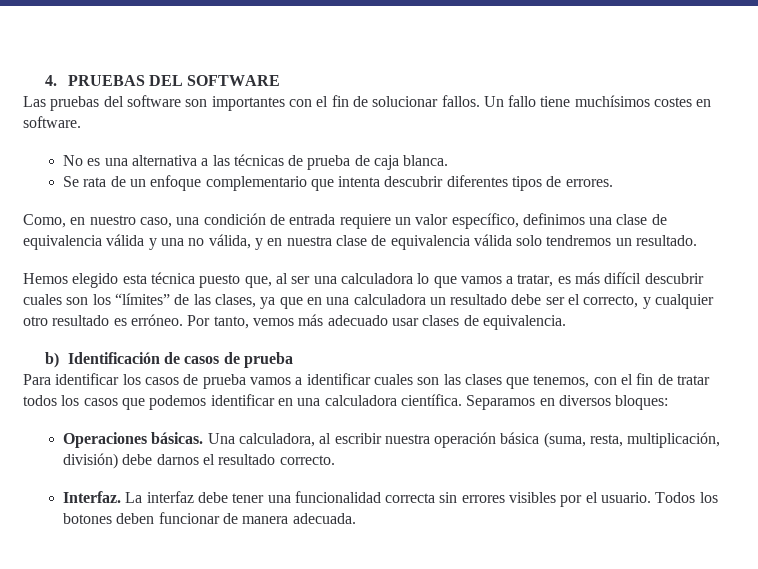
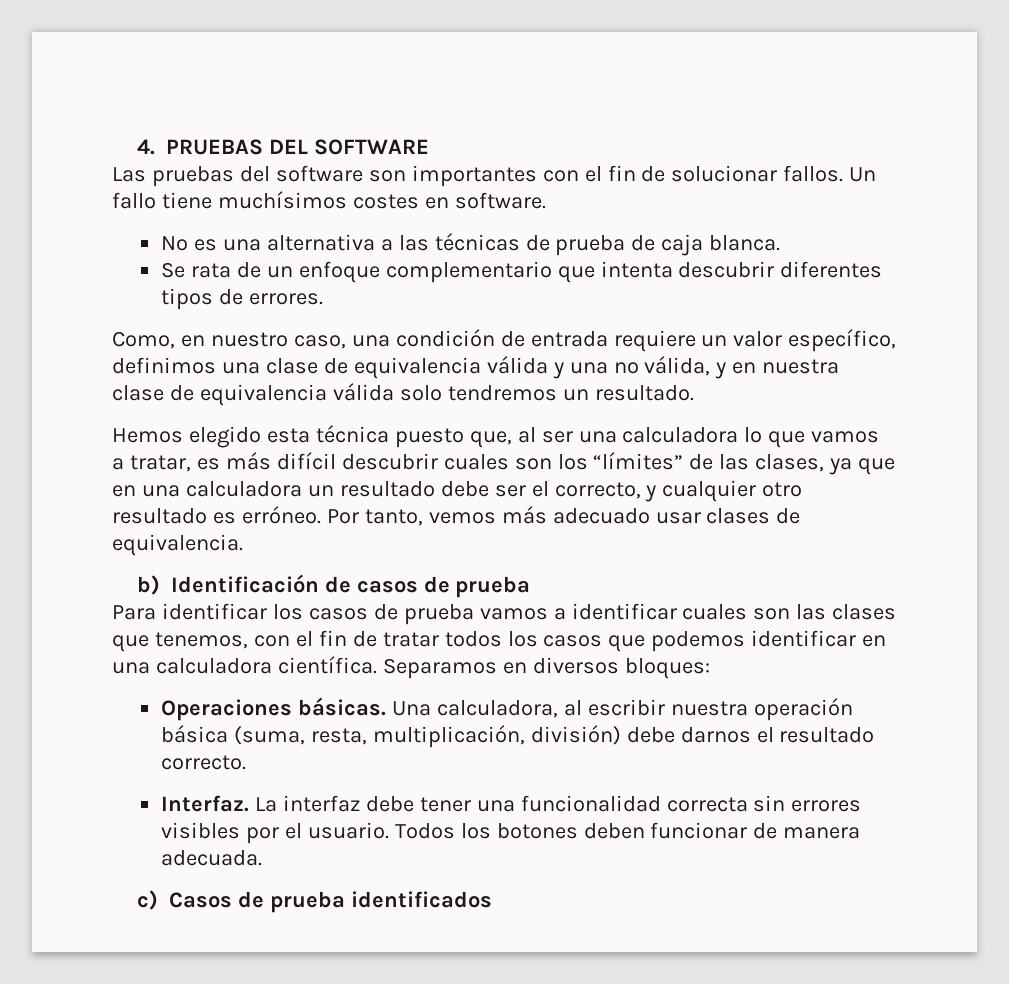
(356, 518) none -> [136,890,492,913] // c) Casos de prueba identificados

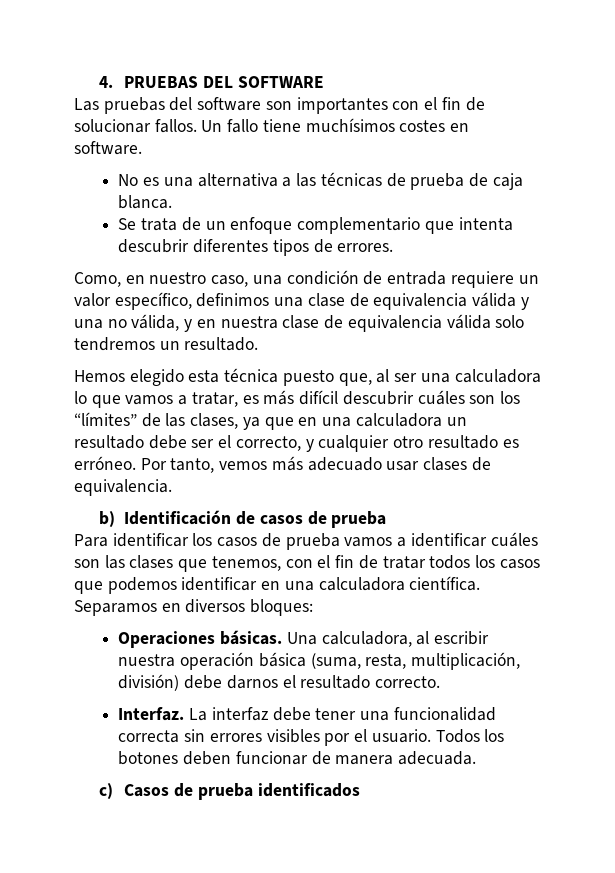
[190,263,231,278] rata -> [141,218,178,231] trata
[443,454,509,470] cuales -> [417,390,465,405] cuáles
[682,604,748,620] cuales -> [490,532,538,547] cuáles

